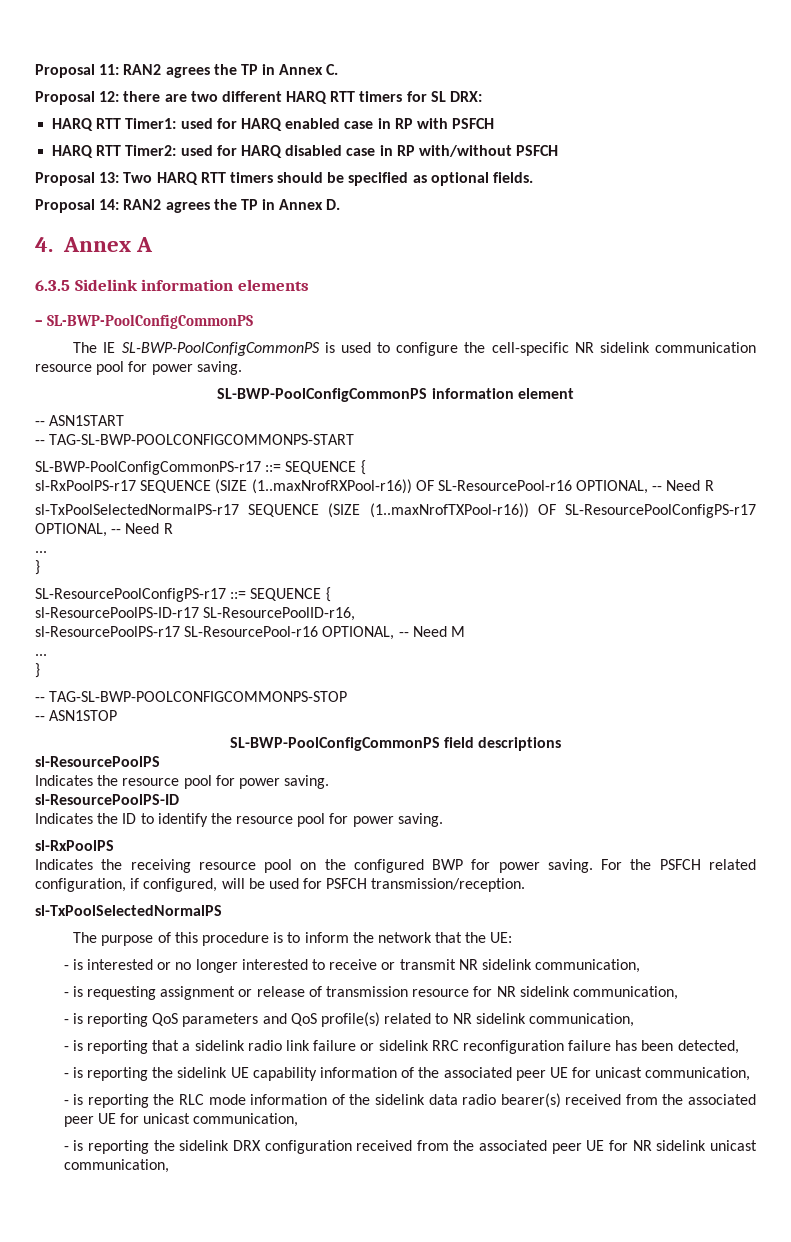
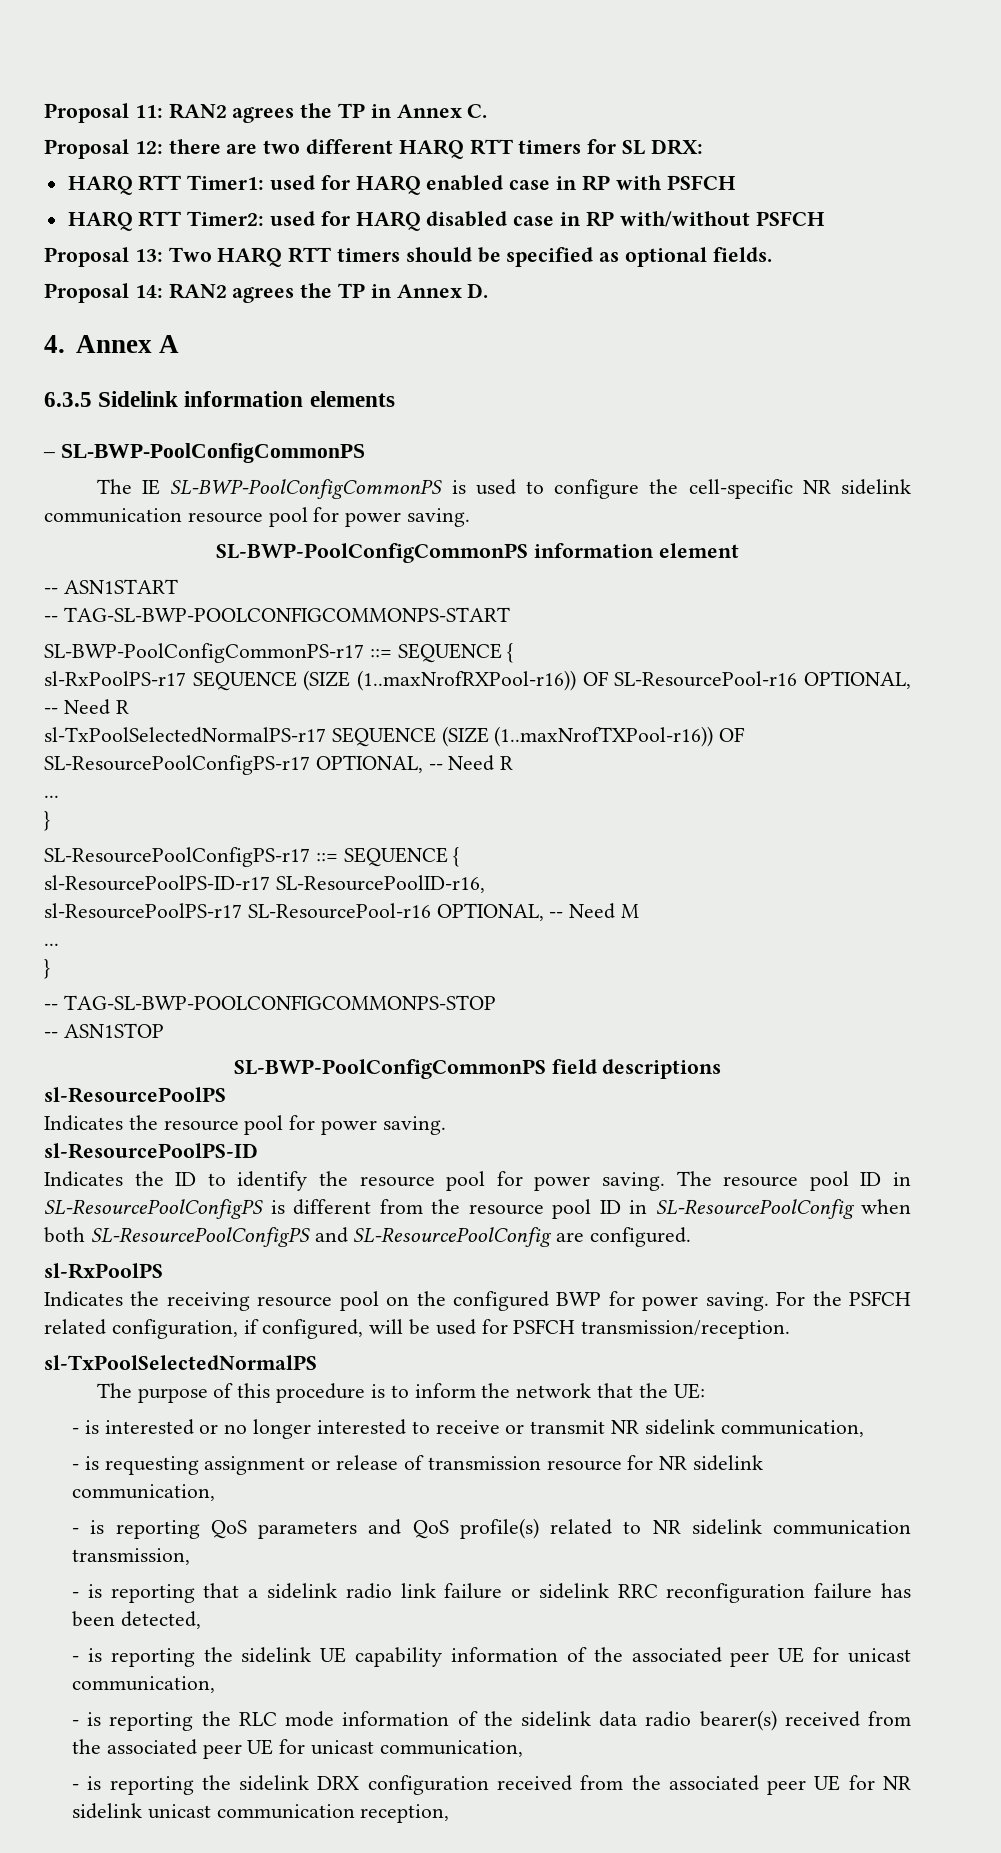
(443, 820) none -> [676,1171,912,1191] [44,1199,911,1219] [44,1227,692,1247] The resource pool ID in SL-ResourcePoolConfigPS is different from the resource pool ID in SL-ResourcePoolConfig when both SL-ResourcePoolConfigPS and SL-ResourcePoolConfig are configured.
[528,1013,634,1027] communication, -> [772,1520,911,1535] [72,1548,191,1565] communication transmission,
[63,1159,169,1173] communication, -> [216,1804,450,1823] communication reception,

